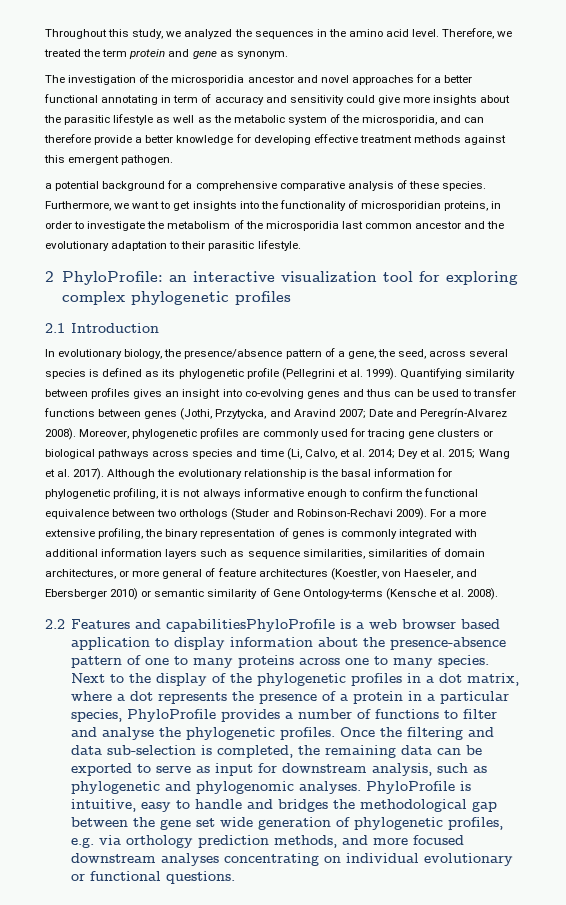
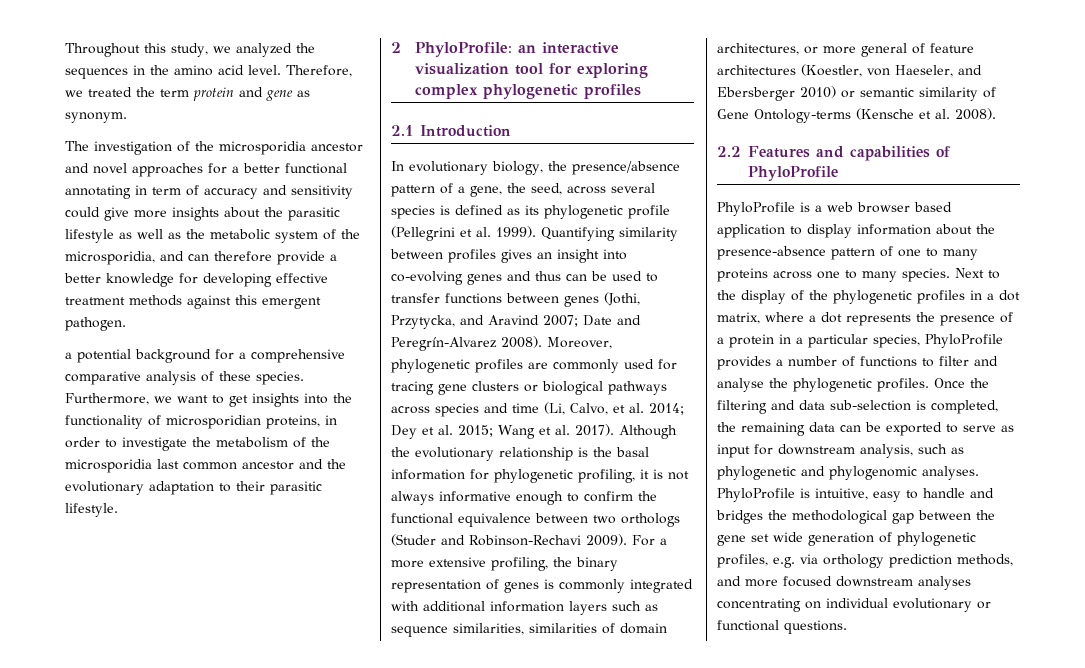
[165,619,335,632] capabilitiesPhyloProfile -> [850,146,951,161] [748,166,838,181] [717,202,795,216] capabilities of PhyloProfile // PhyloProfile

